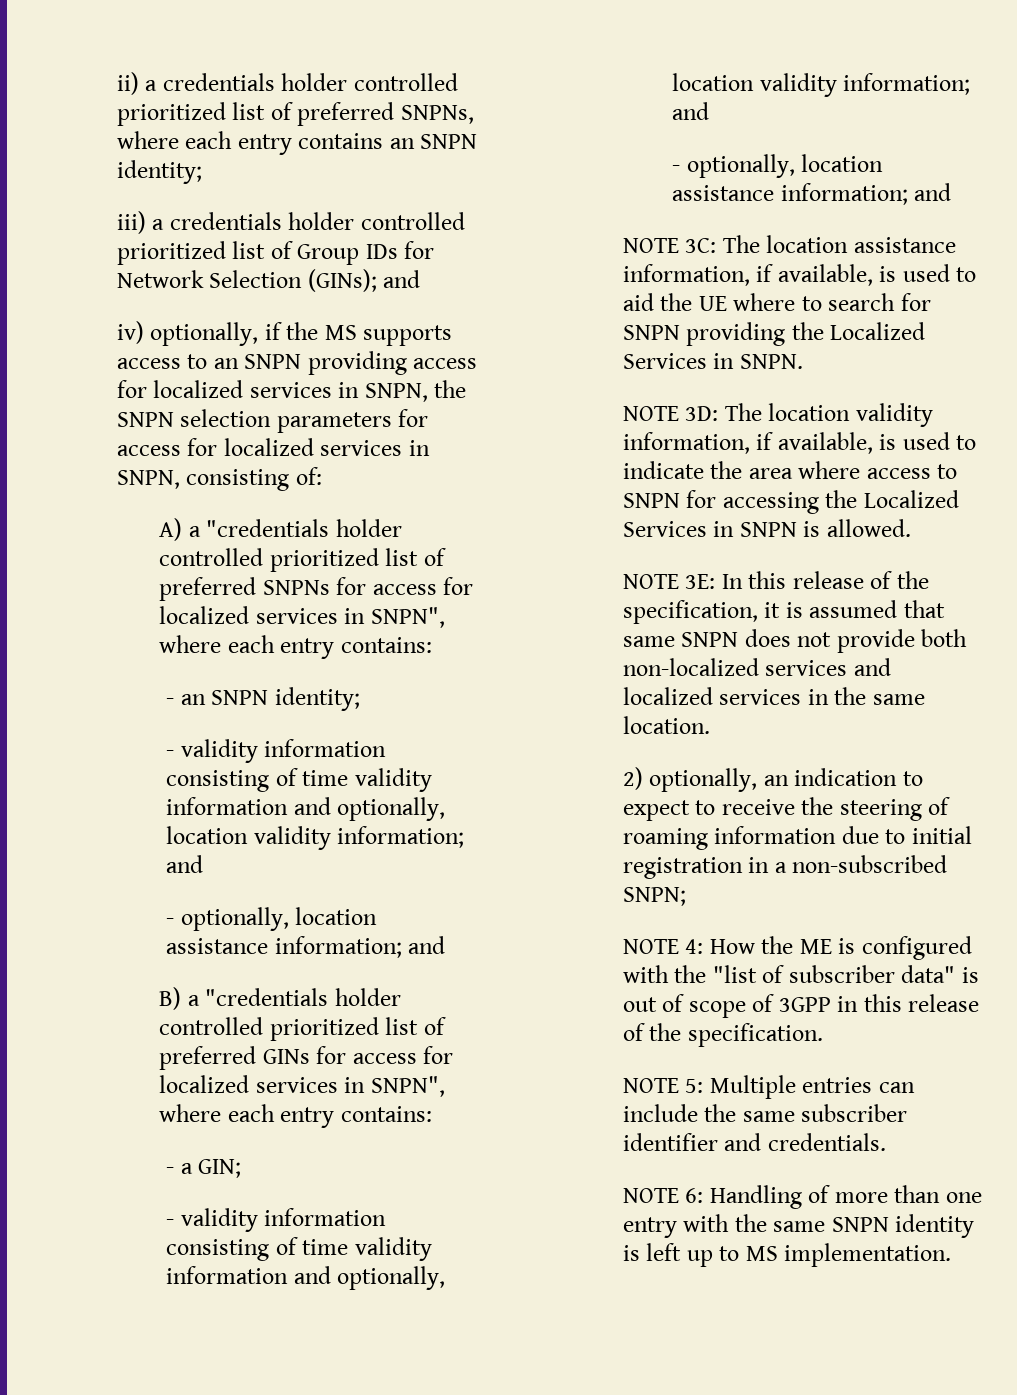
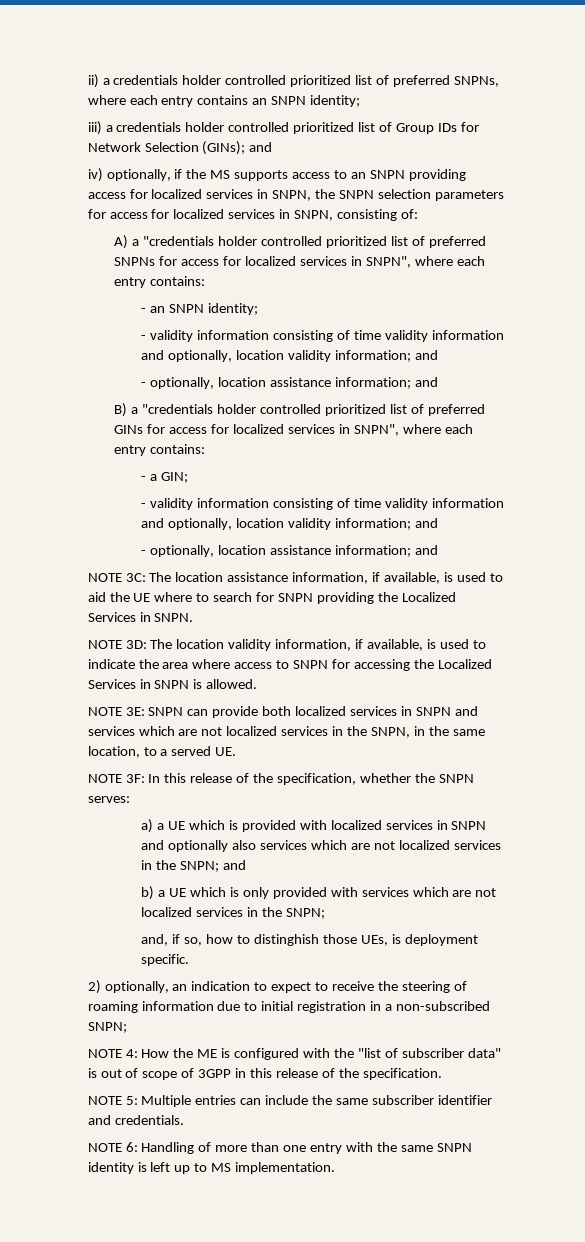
(716, 581) none -> [148,706,478,718] [87,726,485,738] [87,746,237,758] [87,774,145,783] SNPN can provide both localized services in SNPN and services which are not localized services in the SNPN, in the same location, to a served UE. // NOTE 3F:
[764,600,945,618] [622,629,968,653] [622,658,891,676] [622,687,925,705] [622,716,710,734] it is assumed that same SNPN does not provide both non-localized services and localized services in the same location. -> [359,773,474,783] [87,796,130,803] [141,819,487,833] [141,840,501,852] [141,860,247,872] [141,886,497,900] [141,907,325,919] [141,934,478,946] [141,954,190,966] whether the SNPN serves: // a) a UE which is provided with localized services in SNPN and optionally also services which are not localized services in the SNPN; and // b) a UE which is only provided with services which are not localized services in the SNPN; // and, if so, how to distinghish those UEs, is deployment specific.

